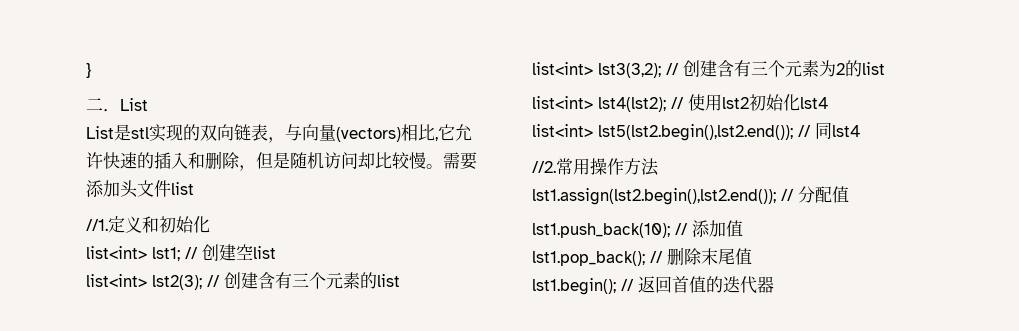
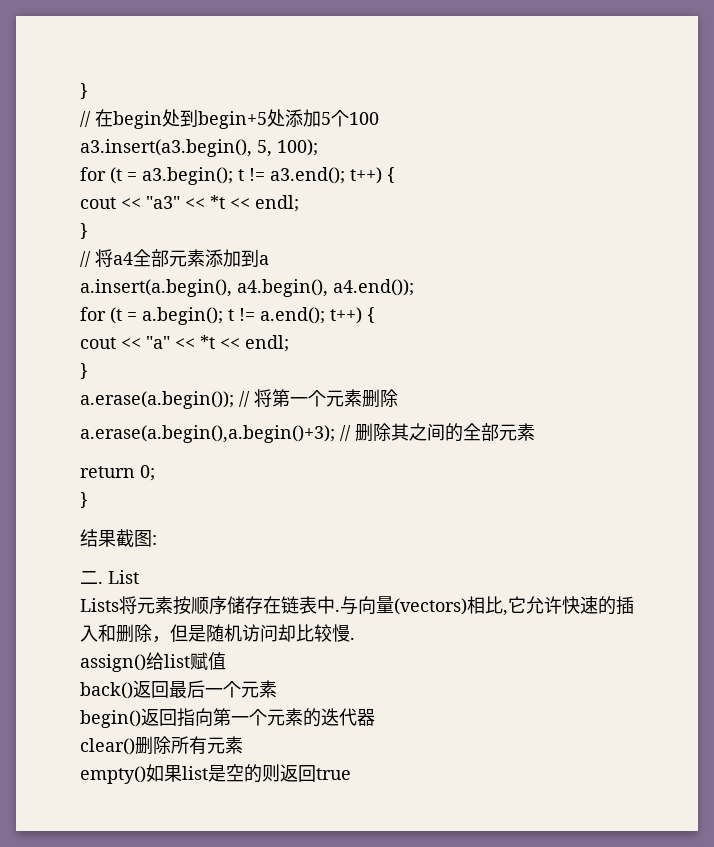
[86,63,91,78] [86,98,148,112] [86,124,285,143] } // 二．List // List是stl实现的双向链表， -> [80,83,88,99] [80,109,379,129] [80,139,318,157] [80,167,395,185] [80,195,299,212] [80,223,88,239] [80,249,269,267] [80,279,414,297] [80,307,375,325] [80,335,289,352] [80,363,88,379] [80,389,398,409] [80,423,535,443] [80,465,155,481] [80,492,88,508] [80,529,157,547] [80,570,139,584] [80,596,340,615] } // // 在begin处到begin+5处添加5个100 // a3.insert(a3.begin(), 5, 100); // for (t = a3.begin(); t != a3.end(); t++) { // cout << "a3" << *t << endl; // } // // 将a4全部元素添加到a // a.insert(a.begin(), a4.begin(), a4.end()); // for (t = a.begin(); t != a.end(); t++) { // cout << "a" << *t << endl; // } // a.erase(a.begin()); // 将第一个元素删除 // a.erase(a.begin(),a.begin()+3); // 删除其之间的全部元素 // return 0; // } // 结果截图: // 二. List // Lists将元素按顺序储存在链表中.
[426,152,477,170] [86,180,194,198] [86,216,210,233] [86,244,276,261] [86,272,400,290] [532,60,885,78] [532,94,828,112] [532,122,860,141] [532,158,659,176] [532,186,849,205] [532,220,743,238] [532,247,752,266] [532,276,774,295] 。需要添加头文件list // //1.定义和初始化 // list<int> lst1; // 创建空list // list<int> lst2(3); // 创建含有三个元素的list // list<int> lst3(3,2); // 创建含有三个元素为2的list // list<int> lst4(lst2); // 使用lst2初始化lst4 // list<int> lst5(lst2.begin(),lst2.end()); // 同lst4 // //2.常用操作方法 // lst1.assign(lst2.begin(),lst2.end()); // 分配值 // lst1.push_back(10); // 添加值 // lst1.pop_back(); // 删除末尾值 // lst1.begin(); // 返回首值的迭代器 -> [350,637,355,640] [80,652,226,672] [80,680,277,699] [80,708,375,728] [80,736,243,755] [80,764,351,784] . // assign()给list赋值 // back()返回最后一个元素 // begin()返回指向第一个元素的迭代器 // clear()删除所有元素 // empty()如果list是空的则返回true

